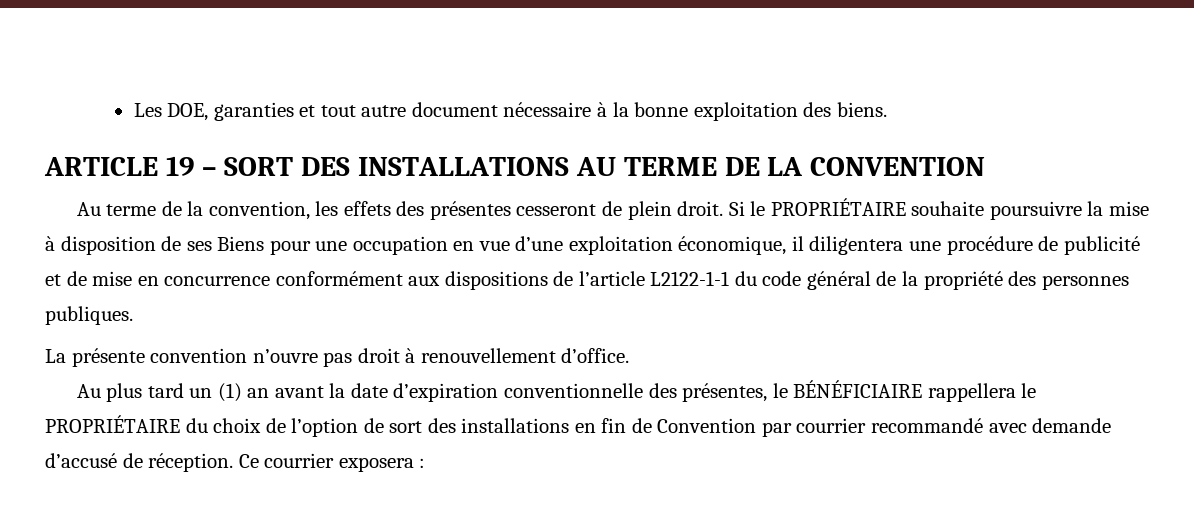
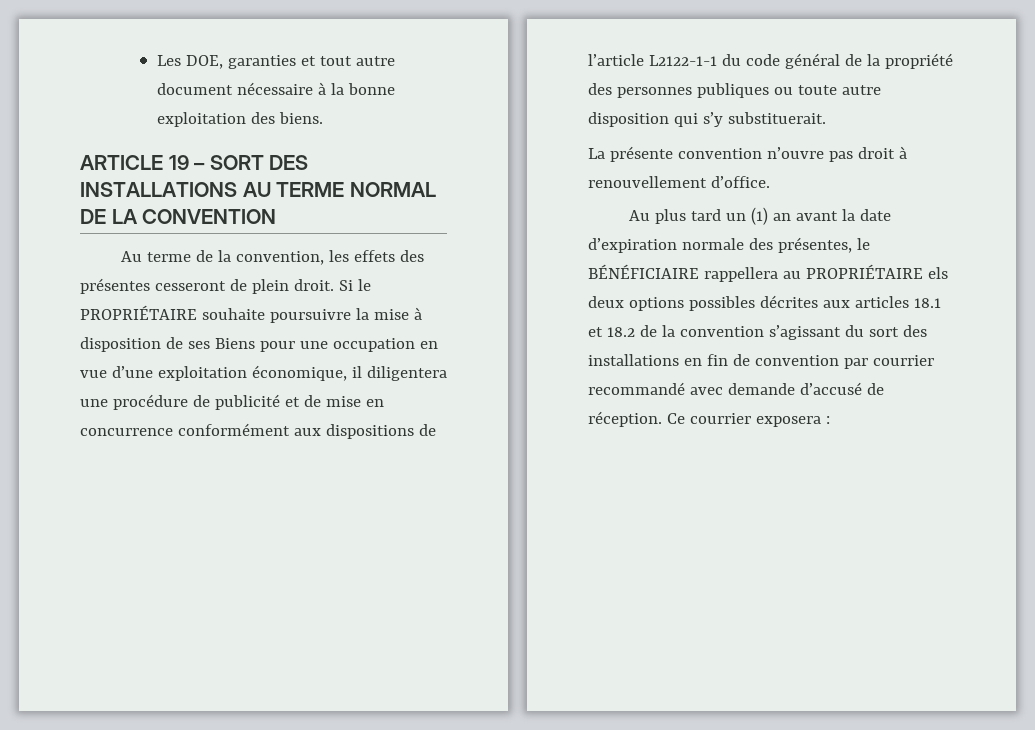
(717, 166) none -> [349,182,436,197] NORMAL
[45,306,133,325] publiques. -> [696,83,881,98] [588,112,826,127] publiques ou toute autre disposition qui s’y substituerait.
[504,383,644,398] conventionnelle -> [681,238,744,250] normale
[1021,383,1037,398] [45,415,384,437] le PROPRIÉTAIRE du choix de l’option de -> [782,264,948,279] [588,295,941,311] [588,325,864,340] au PROPRIÉTAIRE els deux options possibles décrites aux articles 18.1 et 18.2 de la convention s’agissant du
[657,418,757,433] Convention -> [754,355,839,366] convention

